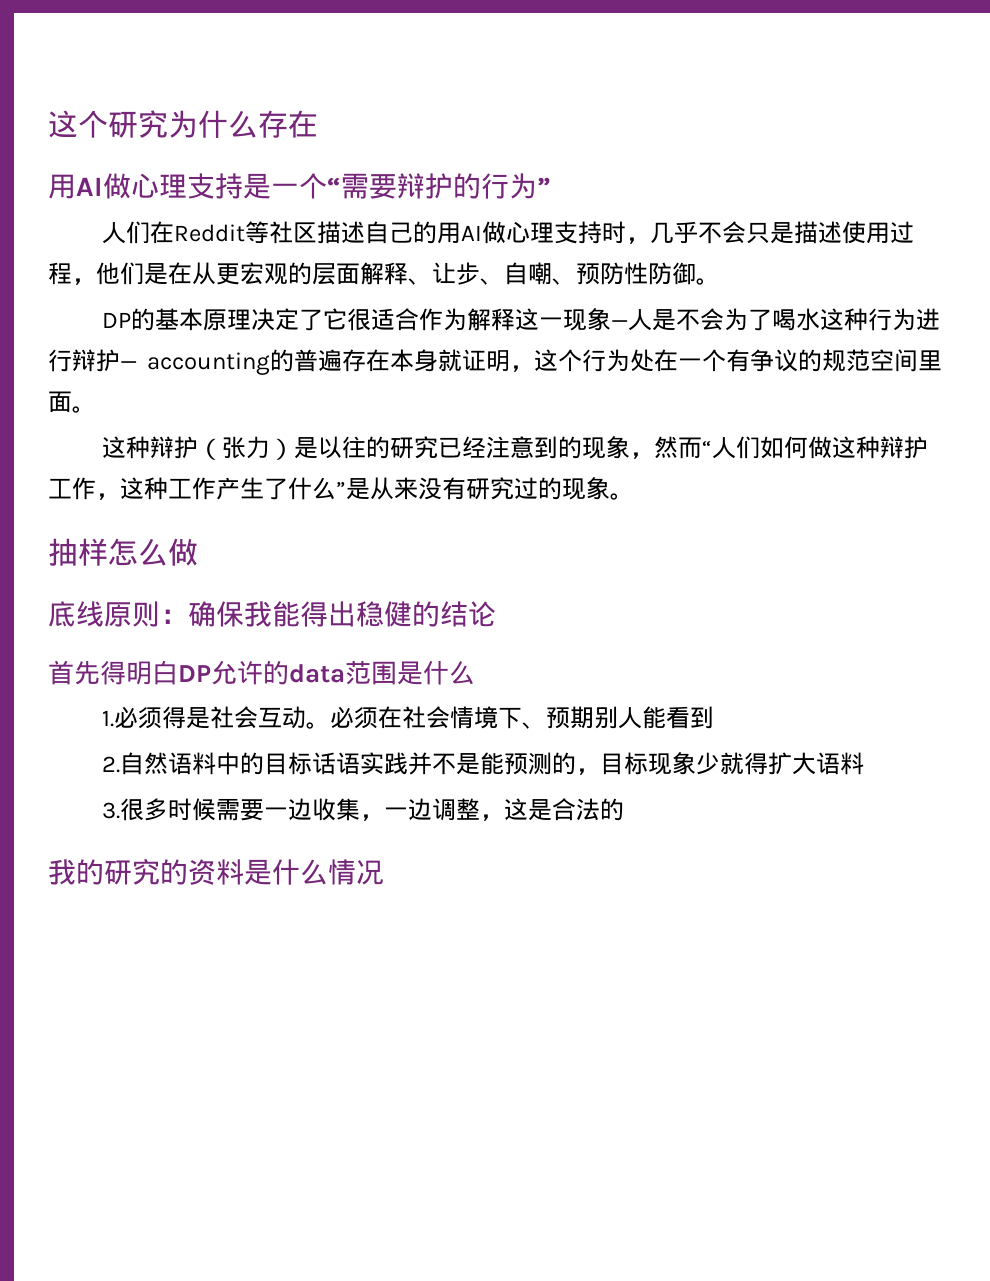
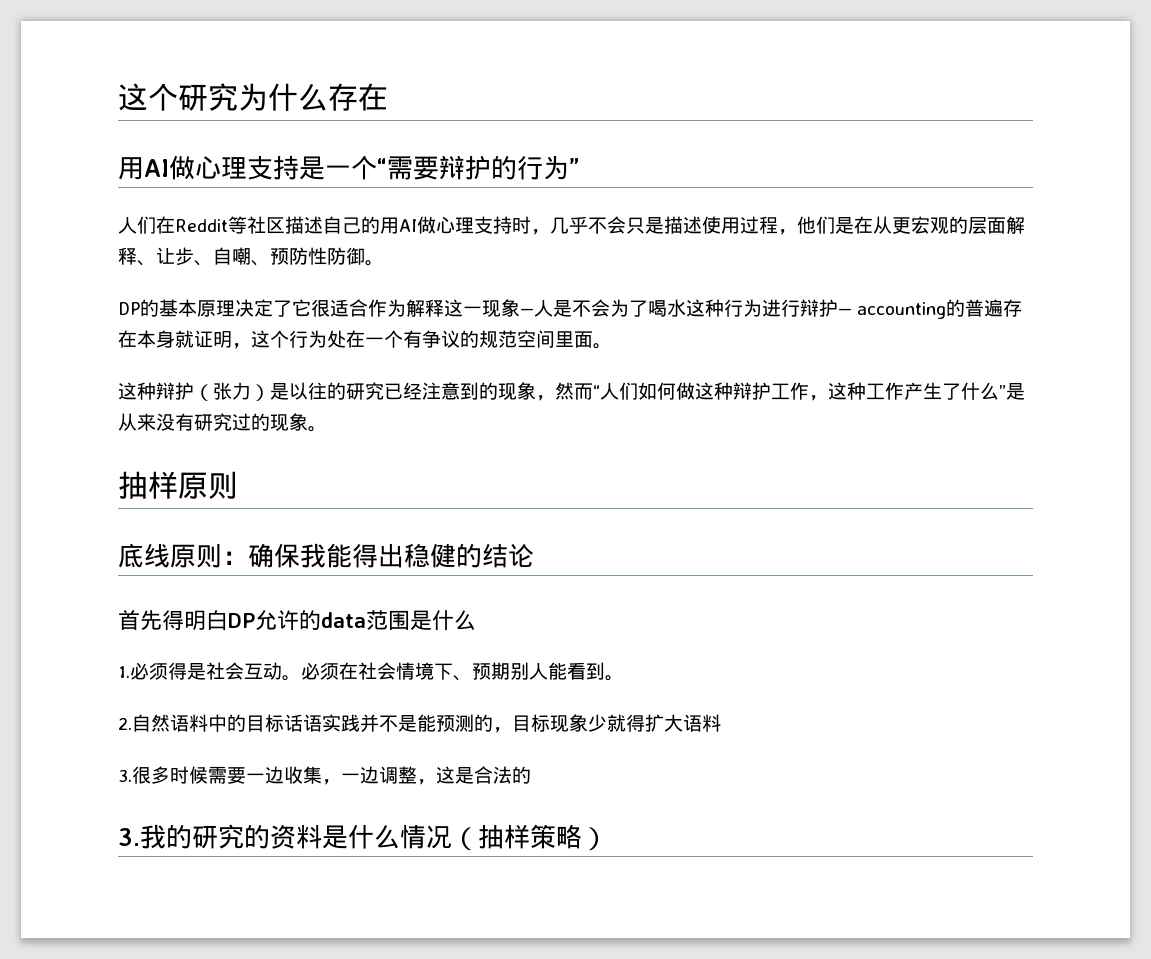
[108,538,198,566] 怎么做 -> [178,471,238,499] 原则
(714, 717) none -> [605,675,624,681] 。
(624, 809) none -> [118,828,140,846] 3.
(384, 872) none -> [452,824,608,851] （抽样策略）

